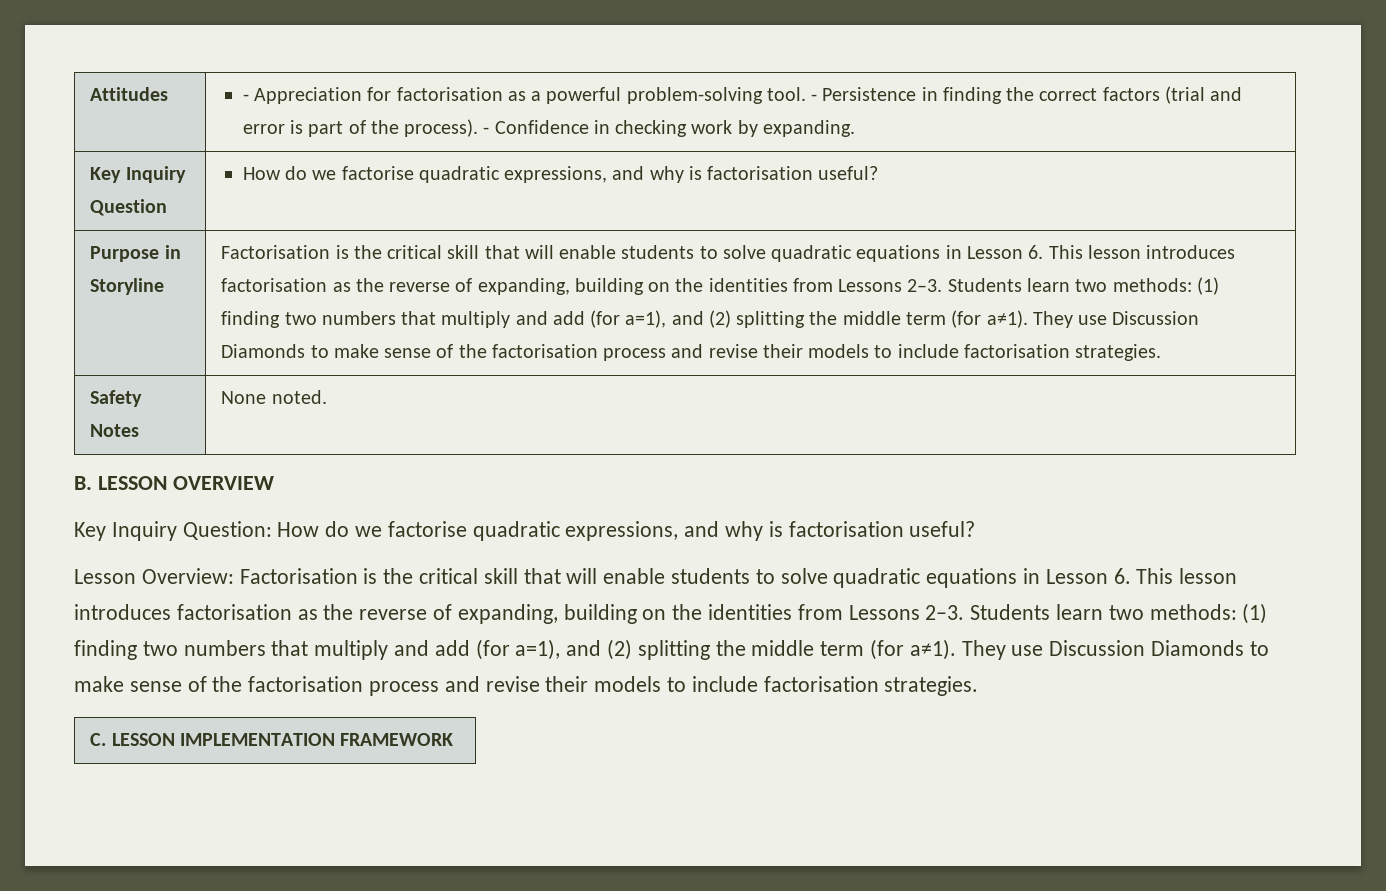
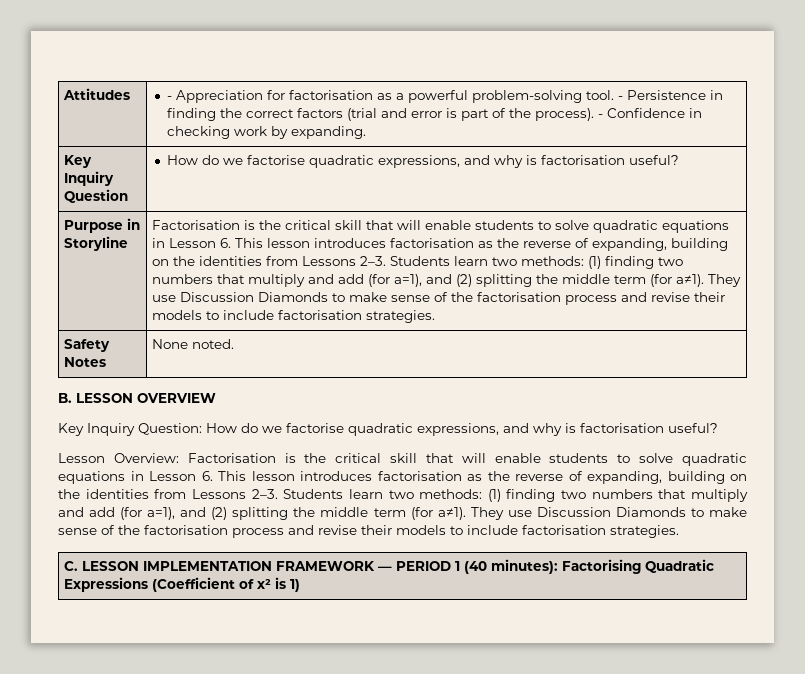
(454, 739) none -> [377,559,714,574] [63,577,300,592] — PERIOD 1 (40 minutes): Factorising Quadratic Expressions (Coefficient of x² is 1)

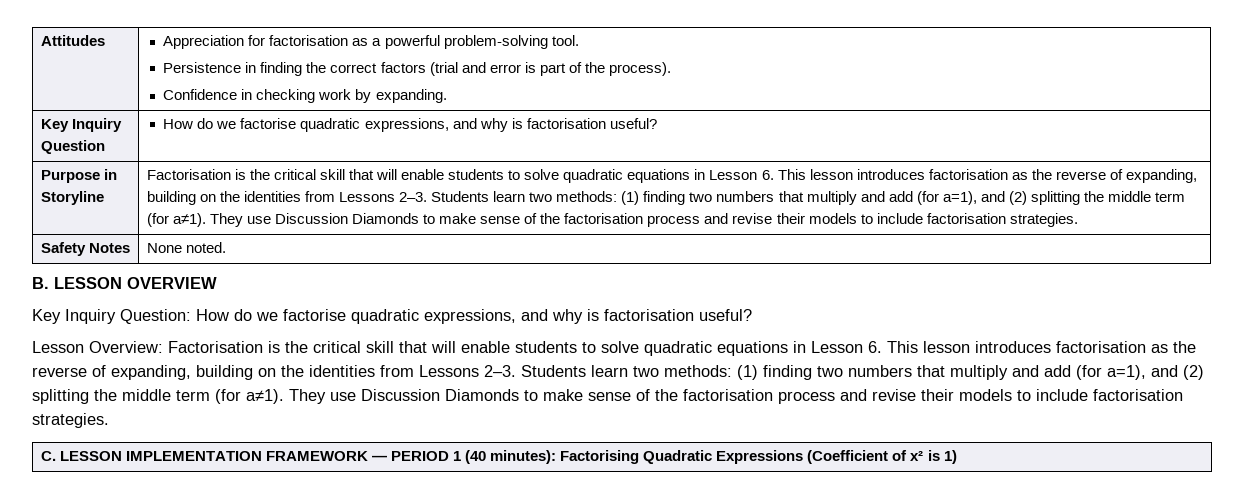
[166,96,172,100] - -> (105, 40) none
[617,96,623,100] - -> (579, 40) //
[597,114,603,118] - -> (671, 69) //

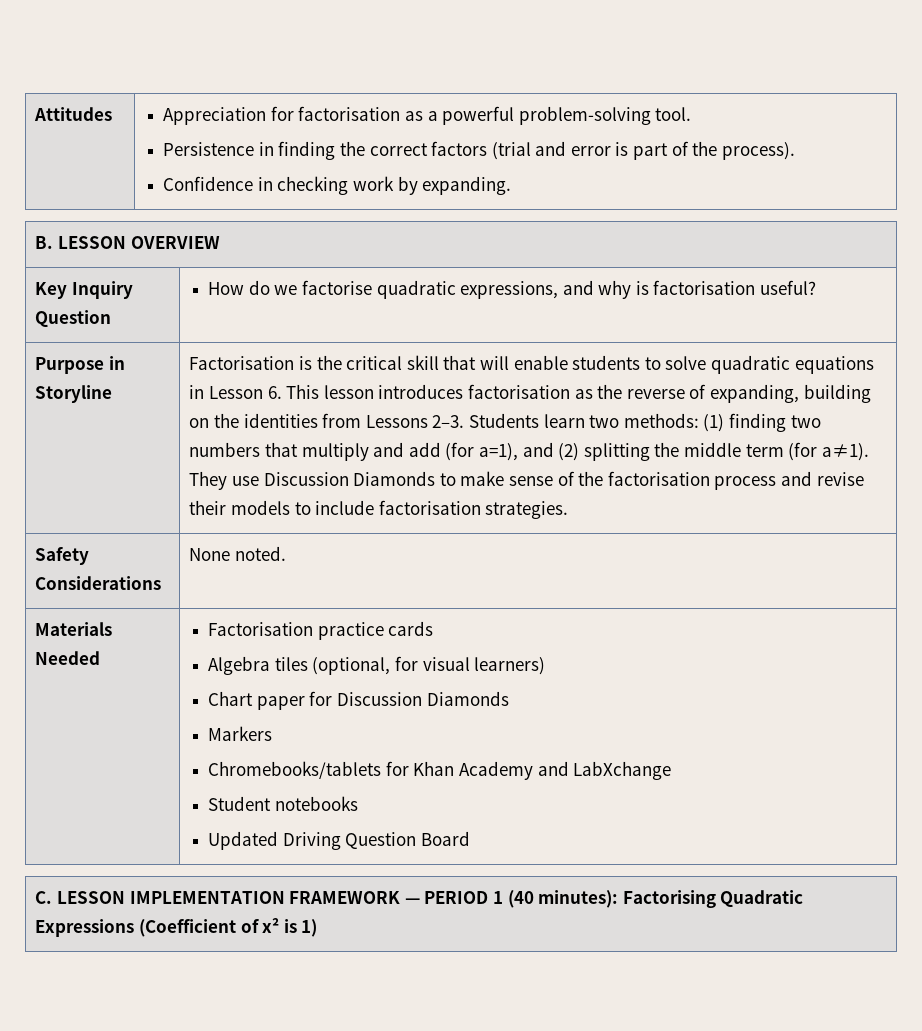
(447, 96) none -> [35,236,220,249] // B. LESSON OVERVIEW
[88,243,130,253] Notes -> [35,576,162,590] Considerations
[32,277,217,289] [32,309,752,324] [32,341,1196,356] [32,365,1204,380] [32,389,1183,404] [32,413,109,428] // B. LESSON OVERVIEW // Key Inquiry Question: How do we factorise quadratic expressions, and why is factorisation useful? // Lesson Overview: Factorisation is the critical skill that will enable students to solve quadratic equations in Lesson 6. This lesson introduces factorisation as the reverse of expanding, building on the identities from Lessons 2–3. Students learn two methods: (1) finding two numbers that multiply and add (for a=1), and (2) splitting the middle term (for a≠1). They use Discussion Diamonds to make sense of the factorisation process and revise their models to include factorisation strategies. -> [35,622,113,636] [35,651,101,665] [208,621,434,640] [208,656,546,675] [208,691,509,710] [208,726,273,741] [208,761,672,780] [208,796,358,811] [208,831,470,850] // Materials Needed | Factorisation practice cards // Algebra tiles (optional, for visual learners) // Chart paper for Discussion Diamonds // Markers // Chromebooks/tablets for Khan Academy and LabXchange // Student notebooks // Updated Driving Question Board

